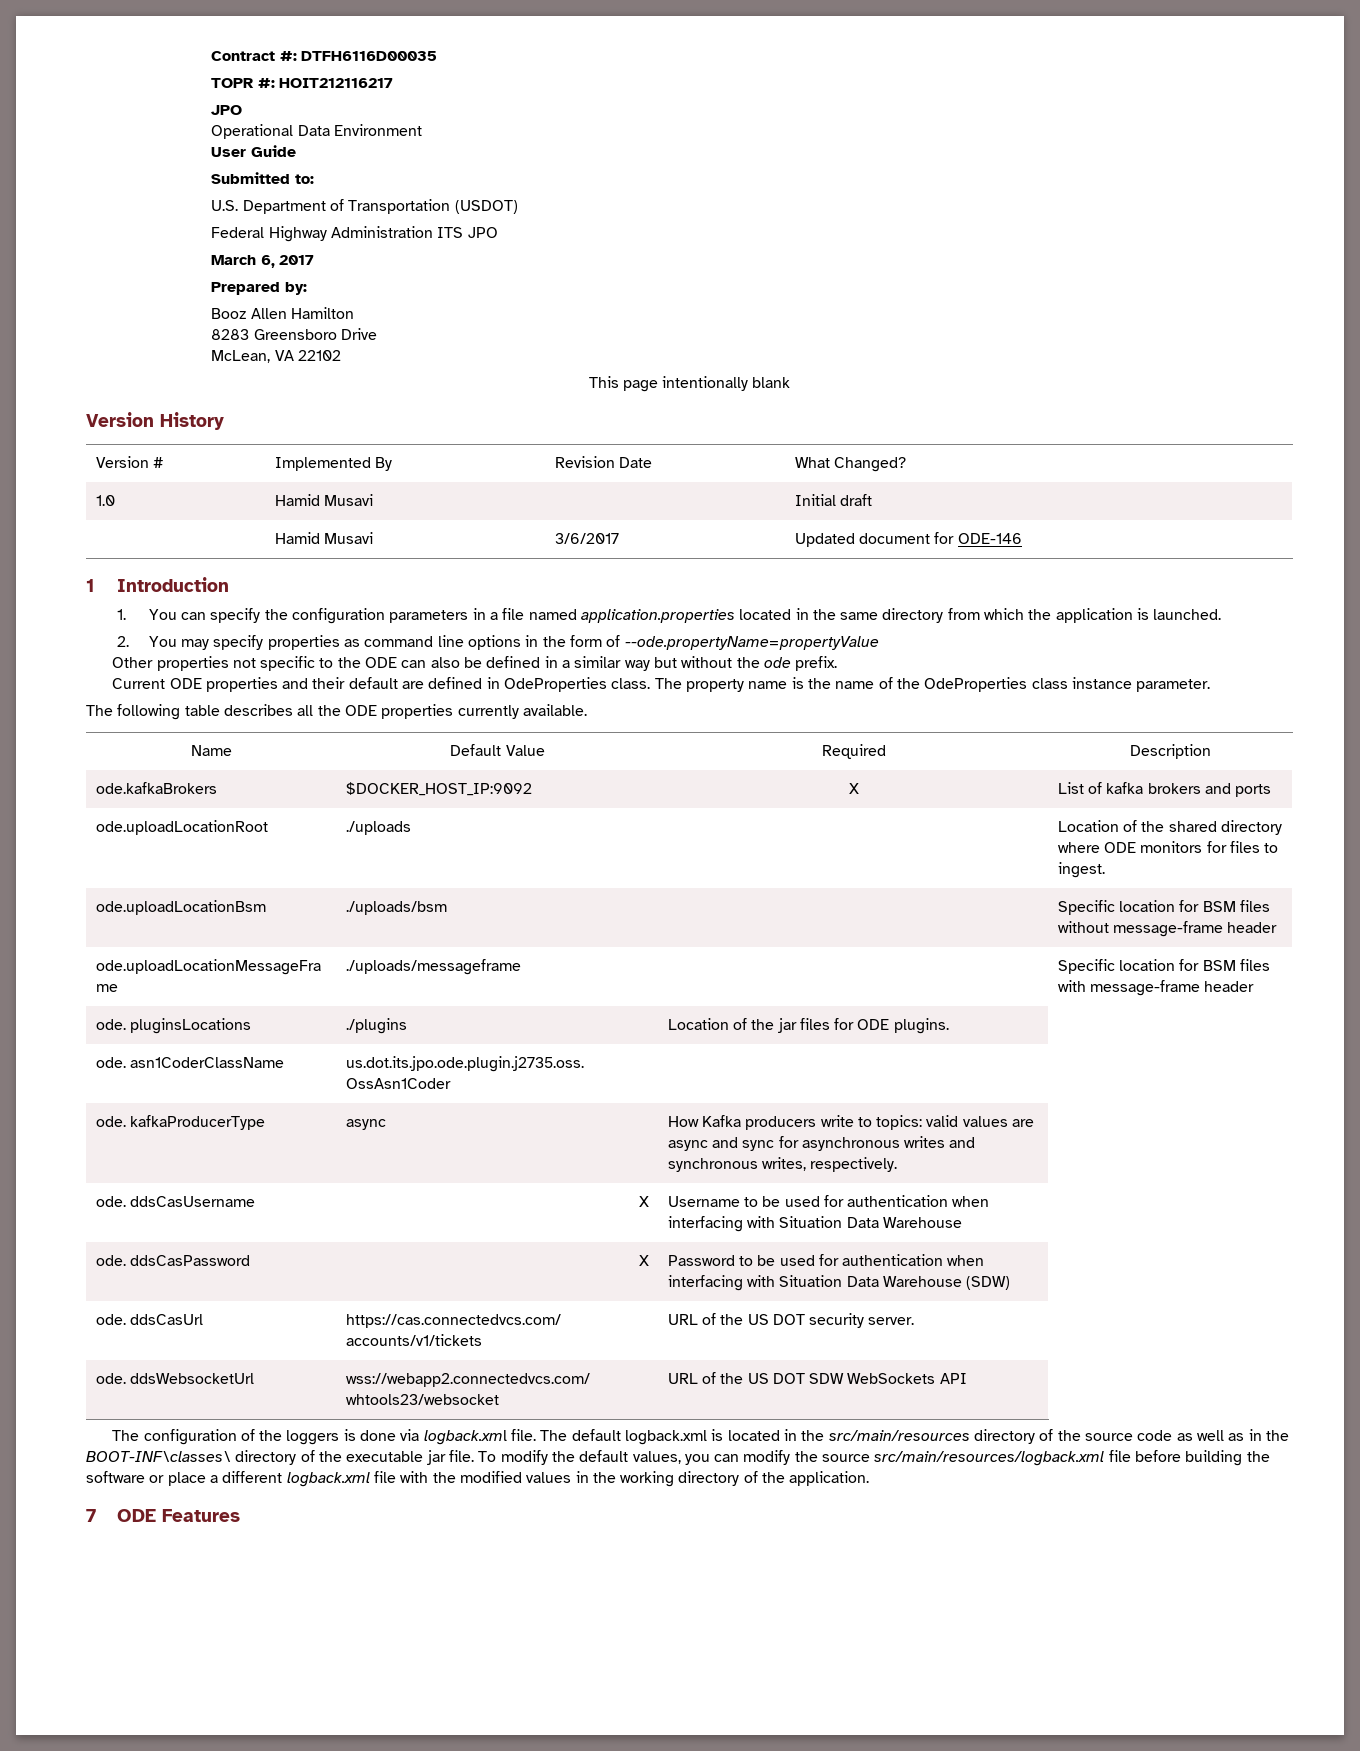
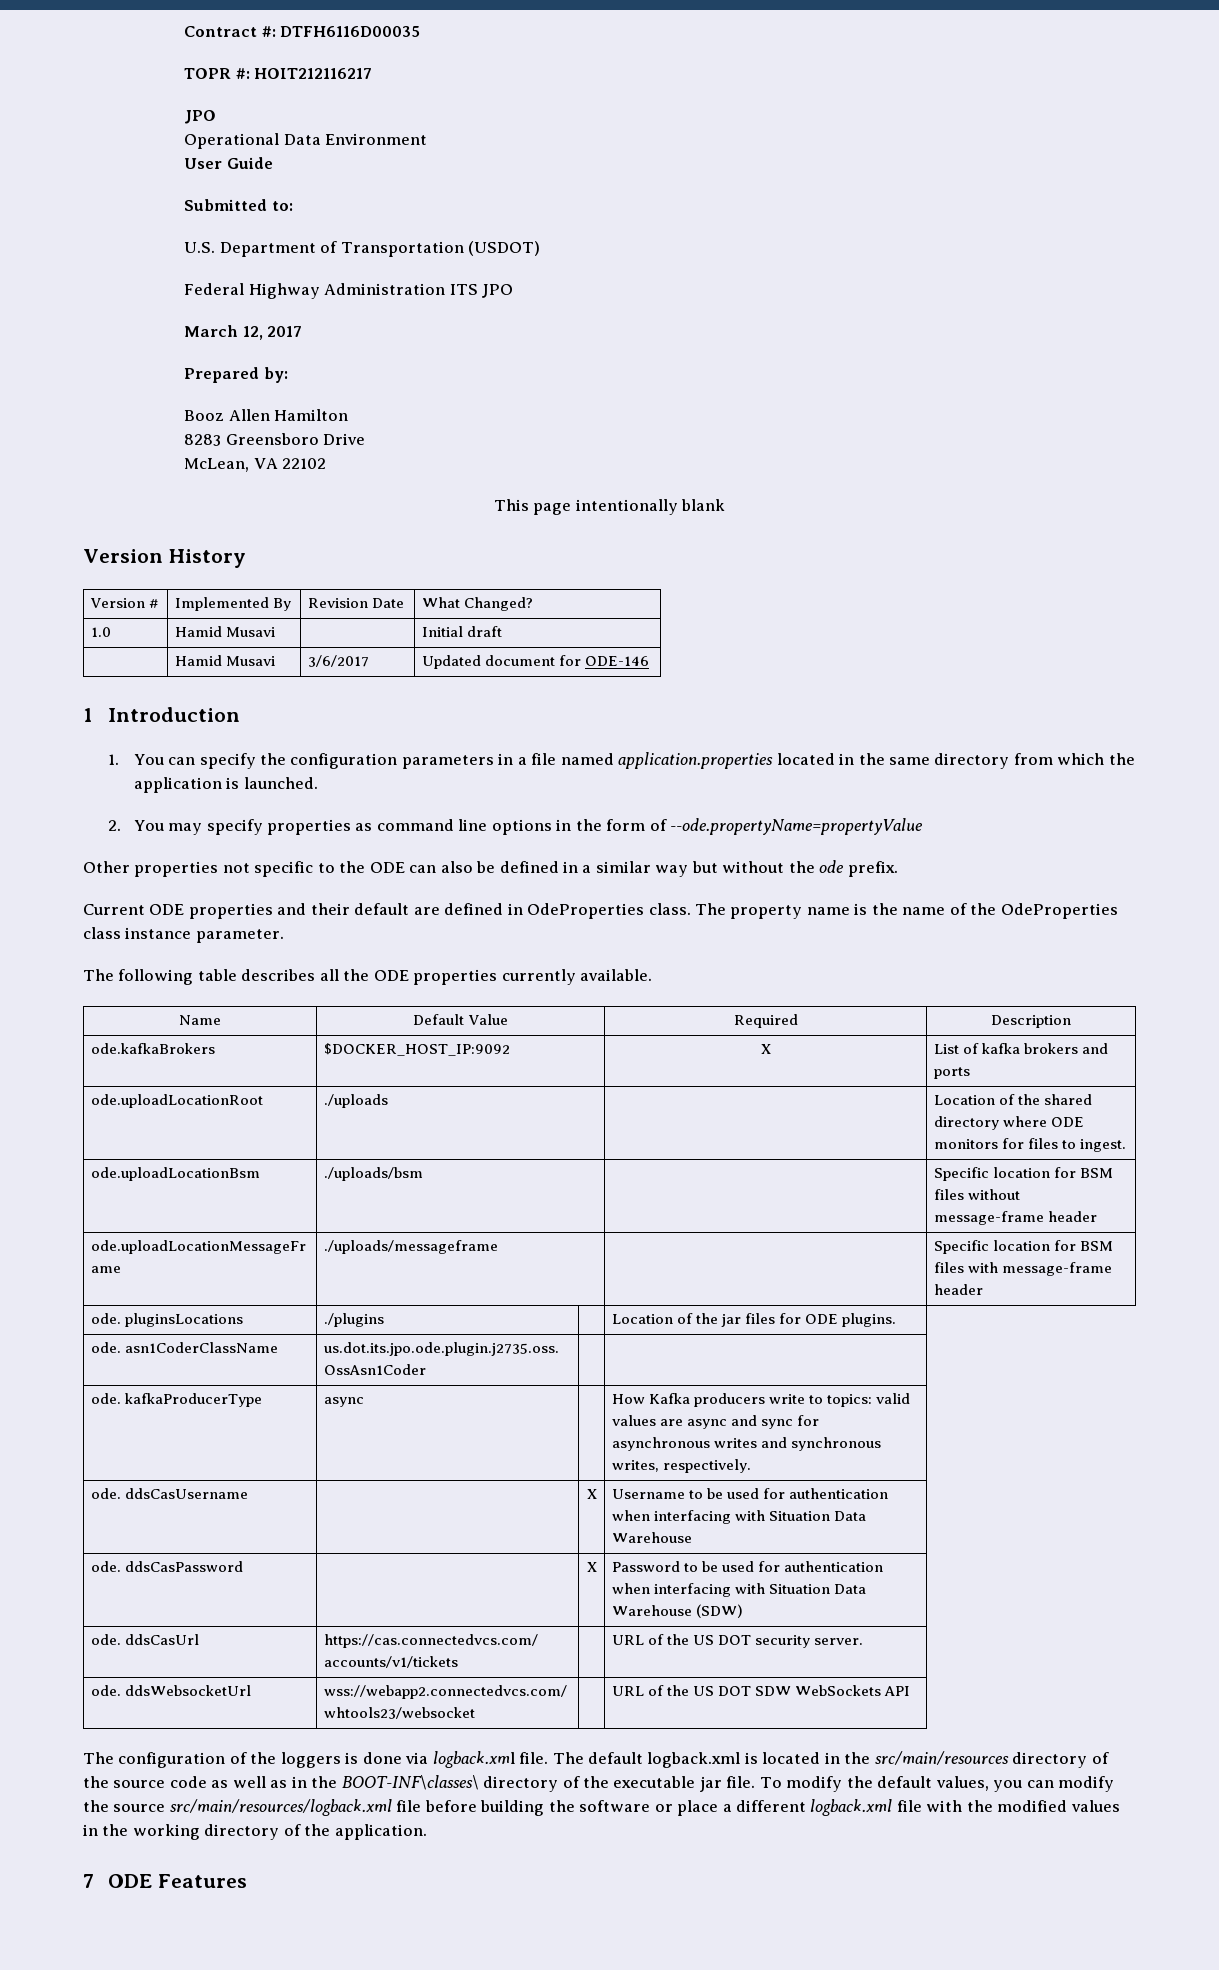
[260,255,275,268] 6, -> [242,326,263,340] 12,

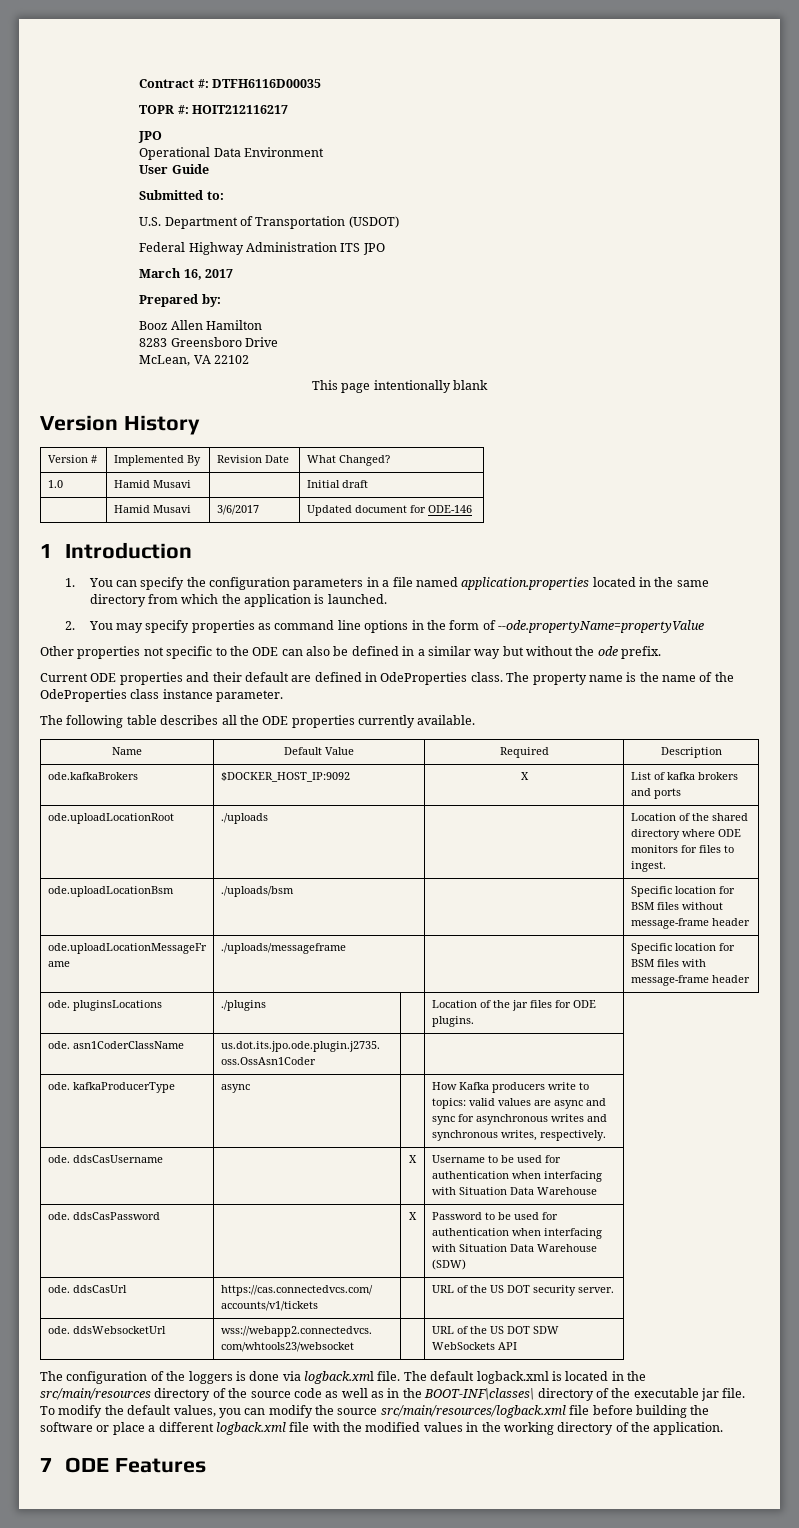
[242,326,263,340] 12, -> [183,269,202,280] 16,

